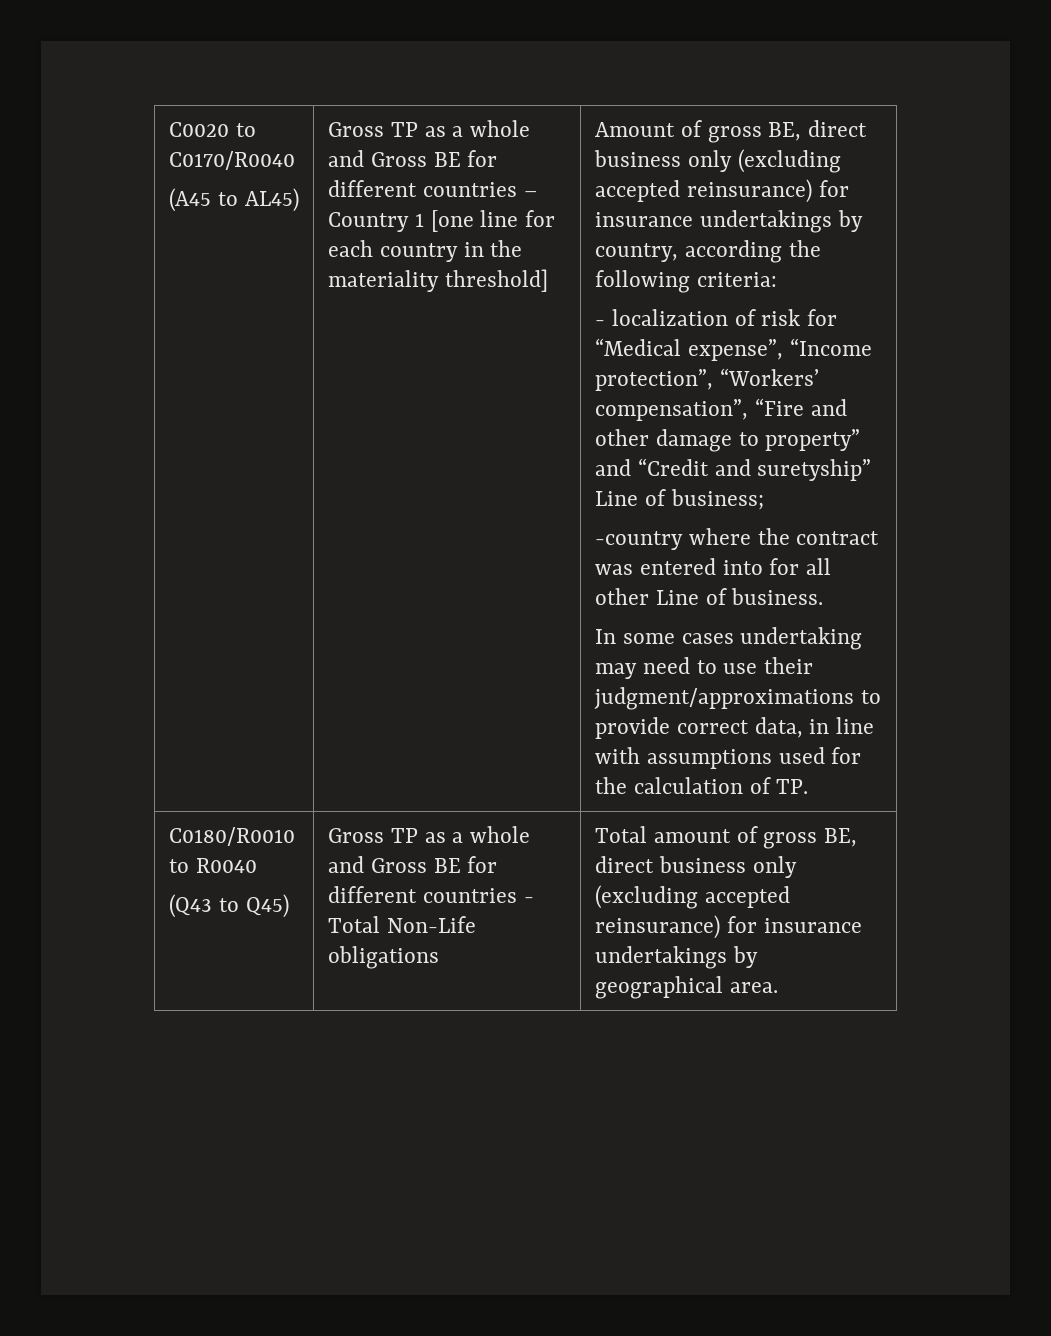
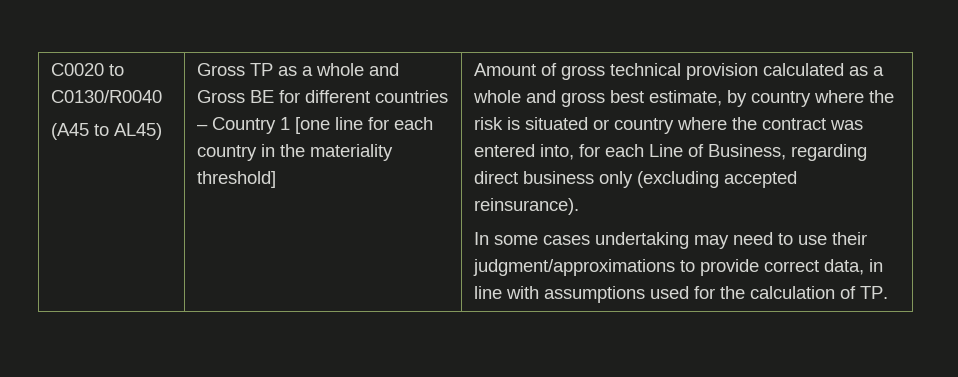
[169,151,296,170] C0170/R0040 -> [51,90,163,103] C0130/R0040
[768,120,867,141] [594,149,841,173] [595,179,849,203] [595,210,863,233] [595,240,821,263] [595,270,777,293] [595,309,837,326] [595,338,872,361] [595,368,819,391] [595,398,847,421] [595,429,861,452] [595,458,872,481] [595,489,764,510] [595,528,880,550] [595,558,831,575] [595,588,824,605] BE, direct business only (excluding accepted reinsurance) for insurance undertakings by country, according the following criteria: // - localization of risk for “Medical expense”, “Income protection”, “Workers’ compensation”, “Fire and other damage to property” and “Credit and suretyship” Line of business; // -country where the contract was entered into for all other Line of business. -> [610,63,885,80] [473,90,895,107] [474,117,864,134] [474,144,868,161] [474,171,798,188] [474,198,580,215] technical provision calculated as a whole and gross best estimate, by country where the risk is situated or country where the contract was entered into, for each Line of Business, regarding direct business only (excluding accepted reinsurance).
[169,827,296,846] [169,858,257,873] [169,894,289,918] [328,826,530,843] [328,856,498,873] [328,886,534,903] [328,916,476,933] [328,946,440,969] [595,826,857,849] [595,856,797,878] [595,885,790,909] [595,915,862,939] [595,946,758,969] [595,976,778,999] // C0180/R0010 to R0040 // (Q43 to Q45) | Gross TP as a whole and Gross BE for different countries - Total Non-Life obligations | Total amount of gross BE, direct business only (excluding accepted reinsurance) for insurance undertakings by geographical area. -> (889, 292) none

